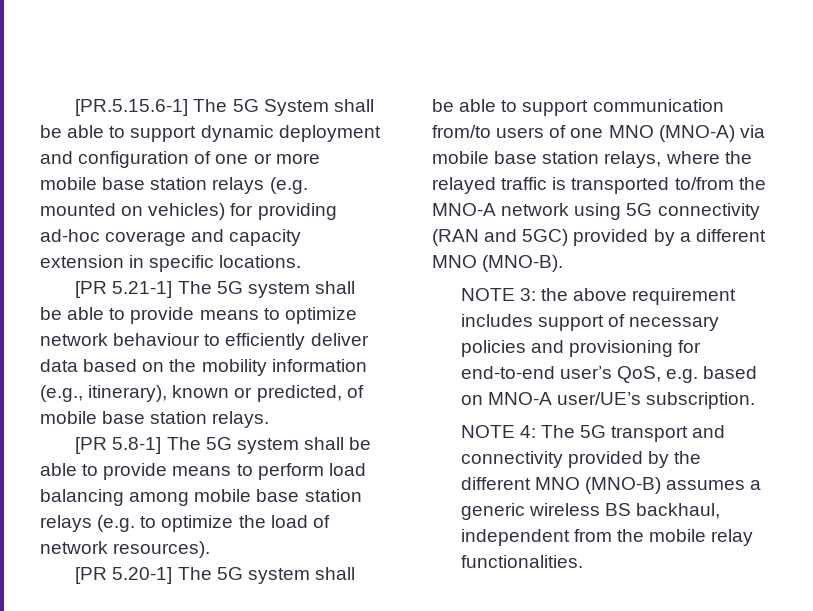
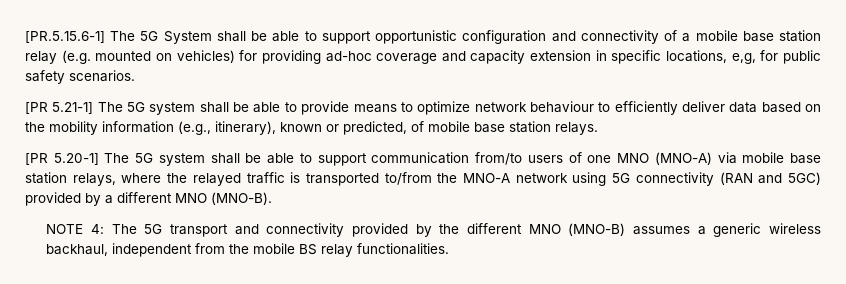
[200,125,381,142] [40,151,320,168] [40,177,265,194] dynamic deployment and configuration of one or more mobile base station relays -> [375,30,822,44] [25,51,57,64] opportunistic configuration and connectivity of a mobile base station relay
[219,255,302,268] locations. -> [666,50,821,64] [25,70,135,84] locations, e,g, for public safety scenarios.
[75,437,372,454] [40,463,366,480] [40,489,362,506] [40,515,330,532] [40,541,211,558] // [PR 5.8-1] The 5G system shall be able to provide means to perform load balancing among mobile base station relays (e.g. to optimize the load of network resources). -> (598, 128) none
[460,288,737,305] [460,314,720,331] [460,340,702,357] [460,366,758,383] [460,392,756,409] // NOTE 3: the above requirement includes support of necessary policies and provisioning for end-to-end user’s QoS, e.g. based on MNO-A user/UE’s subscription. -> (272, 198) none
[605,503,632,516] BS -> (821, 228) none
(707, 535) none -> [299,244,318,255] BS

